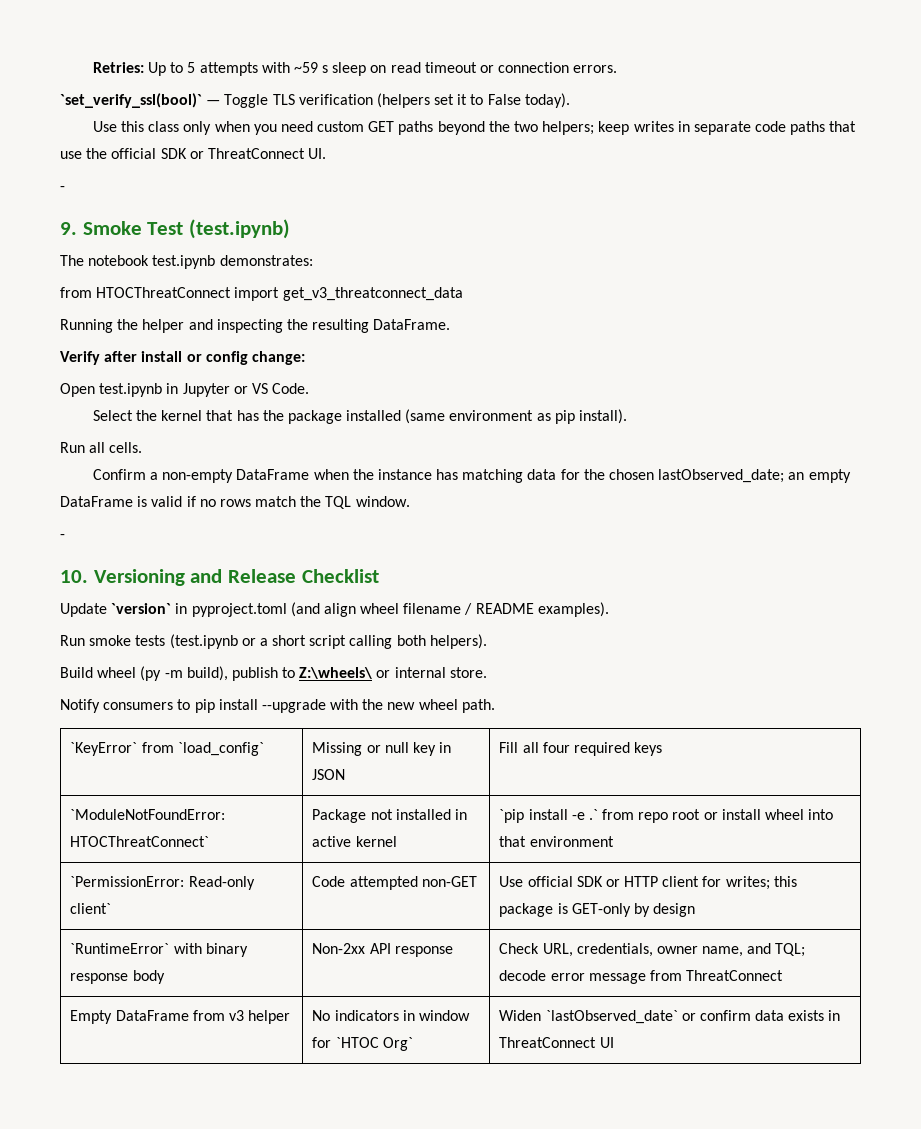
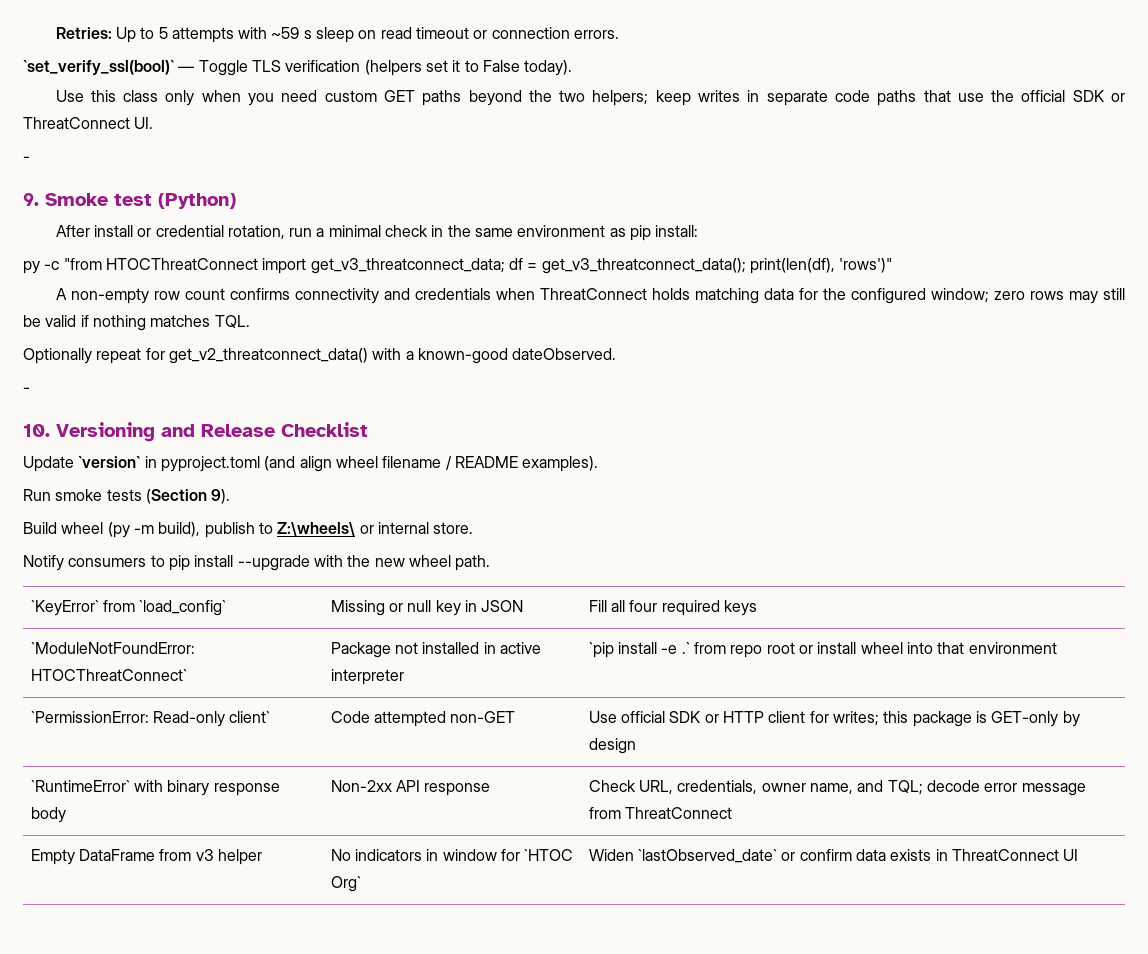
[147,219,291,239] [60,255,313,269] [60,287,463,301] [60,319,451,333] [60,351,305,365] [60,383,310,397] [92,409,627,424] [60,442,143,453] [92,469,851,483] [60,496,410,509] Test (test.ipynb) // The notebook test.ipynb demonstrates: // from HTOCThreatConnect import get_v3_threatconnect_data // Running the helper and inspecting the resulting DataFrame. // Verify after install or config change: // Open test.ipynb in Jupyter or VS Code. // Select the kernel that has the package installed (same environment as pip install). // Run all cells. // Confirm a non-empty DataFrame when the instance has matching data for the chosen lastObserved_date; an empty DataFrame is valid if no rows match the TQL window. -> [114,193,236,209] [55,225,699,241] [23,258,893,274] [55,288,1126,304] [23,315,250,331] [23,348,617,364] test (Python) // After install or credential rotation, run a minimal check in the same environment as pip install: // py -c "from HTOCThreatConnect import get_v3_threatconnect_data; df = get_v3_threatconnect_data(); print(len(df), 'rows')" // A non-empty row count confirms connectivity and credentials when ThreatConnect holds matching data for the configured window; zero rows may still be valid if nothing matches TQL. // Optionally repeat for get_v2_threatconnect_data() with a known-good dateObserved.
[169,634,487,649] (test.ipynb or a short script calling both helpers). -> [145,489,231,504] (Section 9).
[355,836,397,847] kernel -> [330,669,404,685] interpreter

